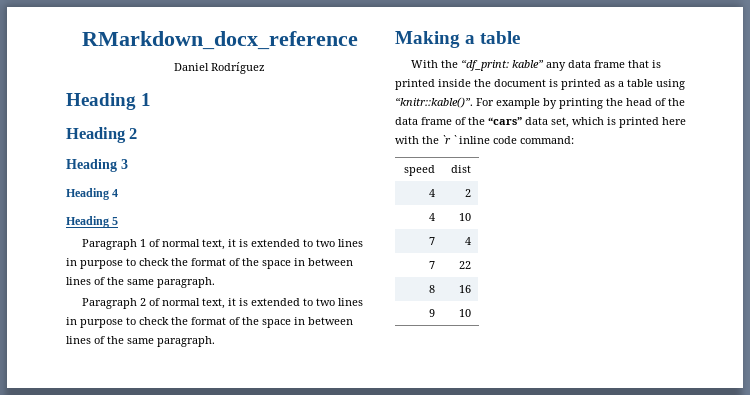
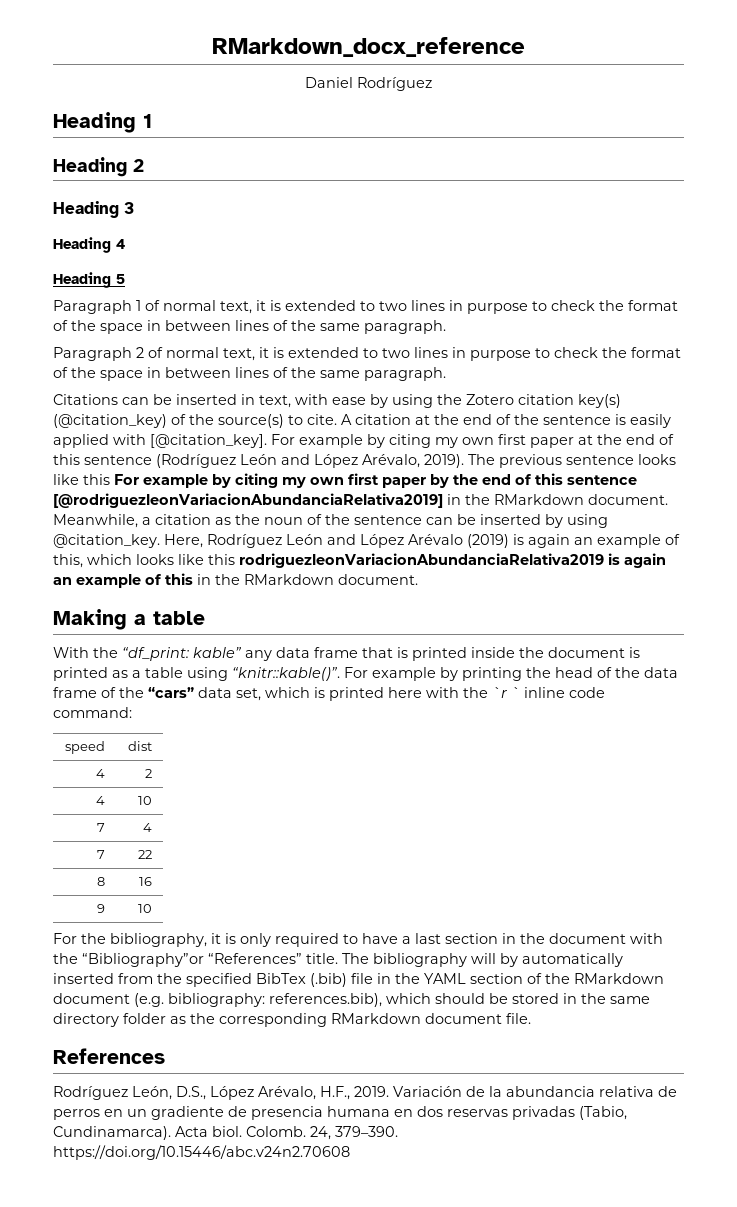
(215, 341) none -> [53,394,621,408] [53,414,671,428] [53,434,674,448] [53,454,676,468] [53,473,637,488] [53,493,668,508] [53,514,608,528] [53,534,680,548] [53,553,666,568] [53,573,418,588] // Citations can be inserted in text, with ease by using the Zotero citation key(s) (@citation_key) of the source(s) to cite. A citation at the end of the sentence is easily applied with [@citation_key]. For example by citing my own first paper at the end of this sentence (Rodríguez León and López Arévalo, 2019). The previous sentence looks like this For example by citing my own first paper by the end of this sentence [@rodriguezleonVariacionAbundanciaRelativa2019] in the RMarkdown document. Meanwhile, a citation as the noun of the sentence can be inserted by using @citation_key. Here, Rodríguez León and López Arévalo (2019) is again an example of this, which looks like this rodriguezleonVariacionAbundanciaRelativa2019 is again an example of this in the RMarkdown document.
(472, 313) none -> [53,933,663,947] [53,953,623,967] [53,973,664,987] [53,993,650,1007] [53,1013,531,1027] [53,1048,165,1064] [53,1086,677,1100] [53,1106,627,1120] [53,1126,398,1140] [53,1145,350,1160] // For the bibliography, it is only required to have a last section in the document with the “Bibliography”or “References” title. The bibliography will by automatically inserted from the specified BibTex (.bib) file in the YAML section of the RMarkdown document (e.g. bibliography: references.bib), which should be stored in the same directory folder as the corresponding RMarkdown document file. // References // Rodríguez León, D.S., López Arévalo, H.F., 2019. Variación de la abundancia relativa de perros en un gradiente de presencia humana en dos reservas privadas (Tabio, Cundinamarca). Acta biol. Colomb. 24, 379–390. https://doi.org/10.15446/abc.v24n2.70608

